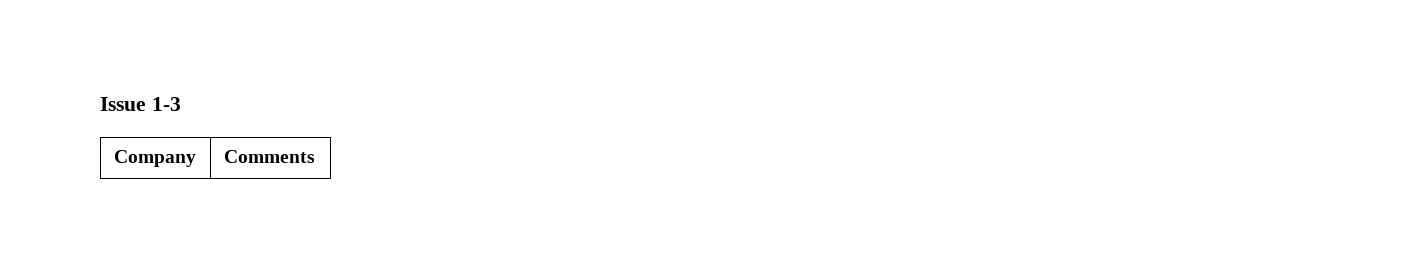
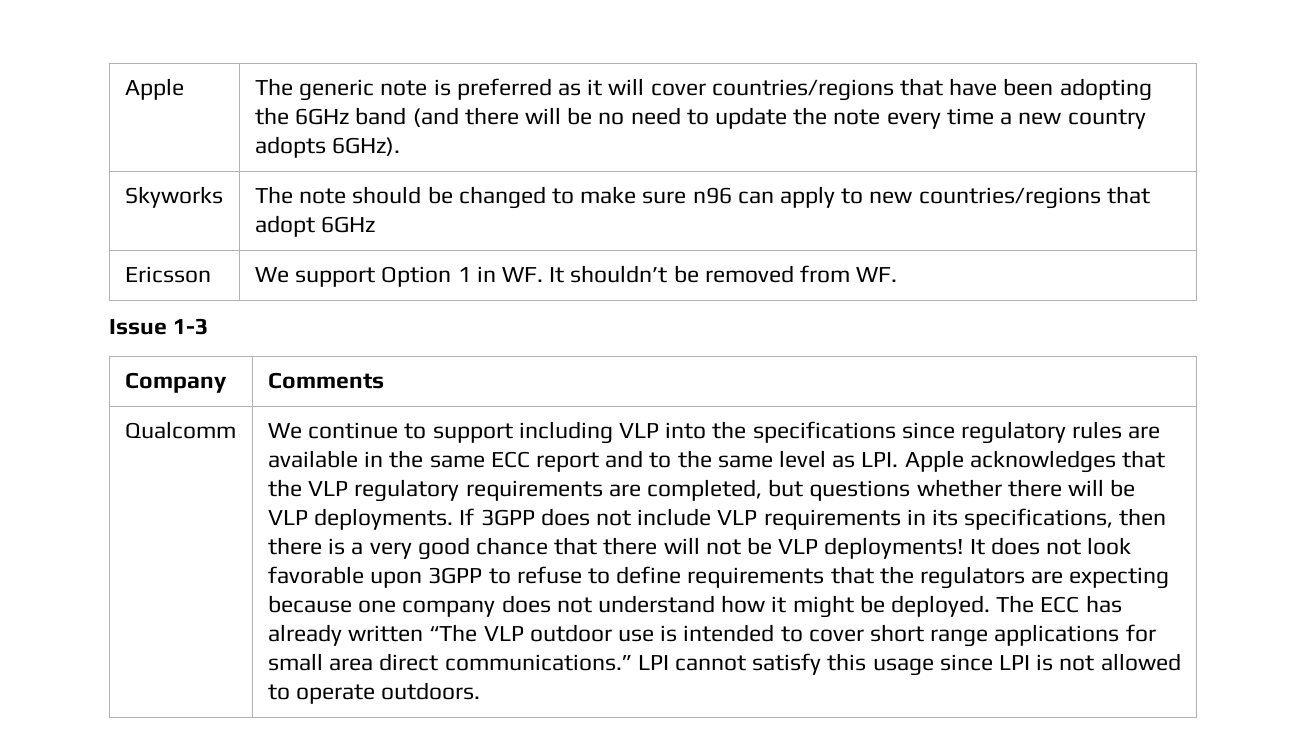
[100,97,181,111] [113,150,196,167] [223,150,315,163] Issue 1-3 // Company | Comments -> [124,78,184,100] [254,78,1152,101] [254,107,1146,129] [254,136,401,158] [124,186,223,208] [254,186,1150,209] [254,215,376,237] [124,266,211,283] [254,265,898,287] [109,318,209,335] [124,372,227,393] [267,372,384,389] [124,421,236,439] [267,421,1161,444] [267,450,1166,473] [267,479,1136,502] [267,508,1167,530] [267,537,1132,560] [267,566,1170,589] [267,595,1122,618] [267,624,1156,647] [267,653,1181,676] [267,682,481,704] Apple | The generic note is preferred as it will cover countries/regions that have been adopting the 6GHz band (and there will be no need to update the note every time a new country adopts 6GHz). // Skyworks | The note should be changed to make sure n96 can apply to new countries/regions that adopt 6GHz // Ericsson | We support Option 1 in WF. It shouldn’t be removed from WF. // Issue 1-3 // Company | Comments // Qualcomm | We continue to support including VLP into the specifications since regulatory rules are available in the same ECC report and to the same level as LPI. Apple acknowledges that the VLP regulatory requirements are completed, but questions whether there will be VLP deployments. If 3GPP does not include VLP requirements in its specifications, then there is a very good chance that there will not be VLP deployments! It does not look favorable upon 3GPP to refuse to define requirements that the regulators are expecting because one company does not understand how it might be deployed. The ECC has already written “The VLP outdoor use is intended to cover short range applications for small area direct communications.” LPI cannot satisfy this usage since LPI is not allowed to operate outdoors.

